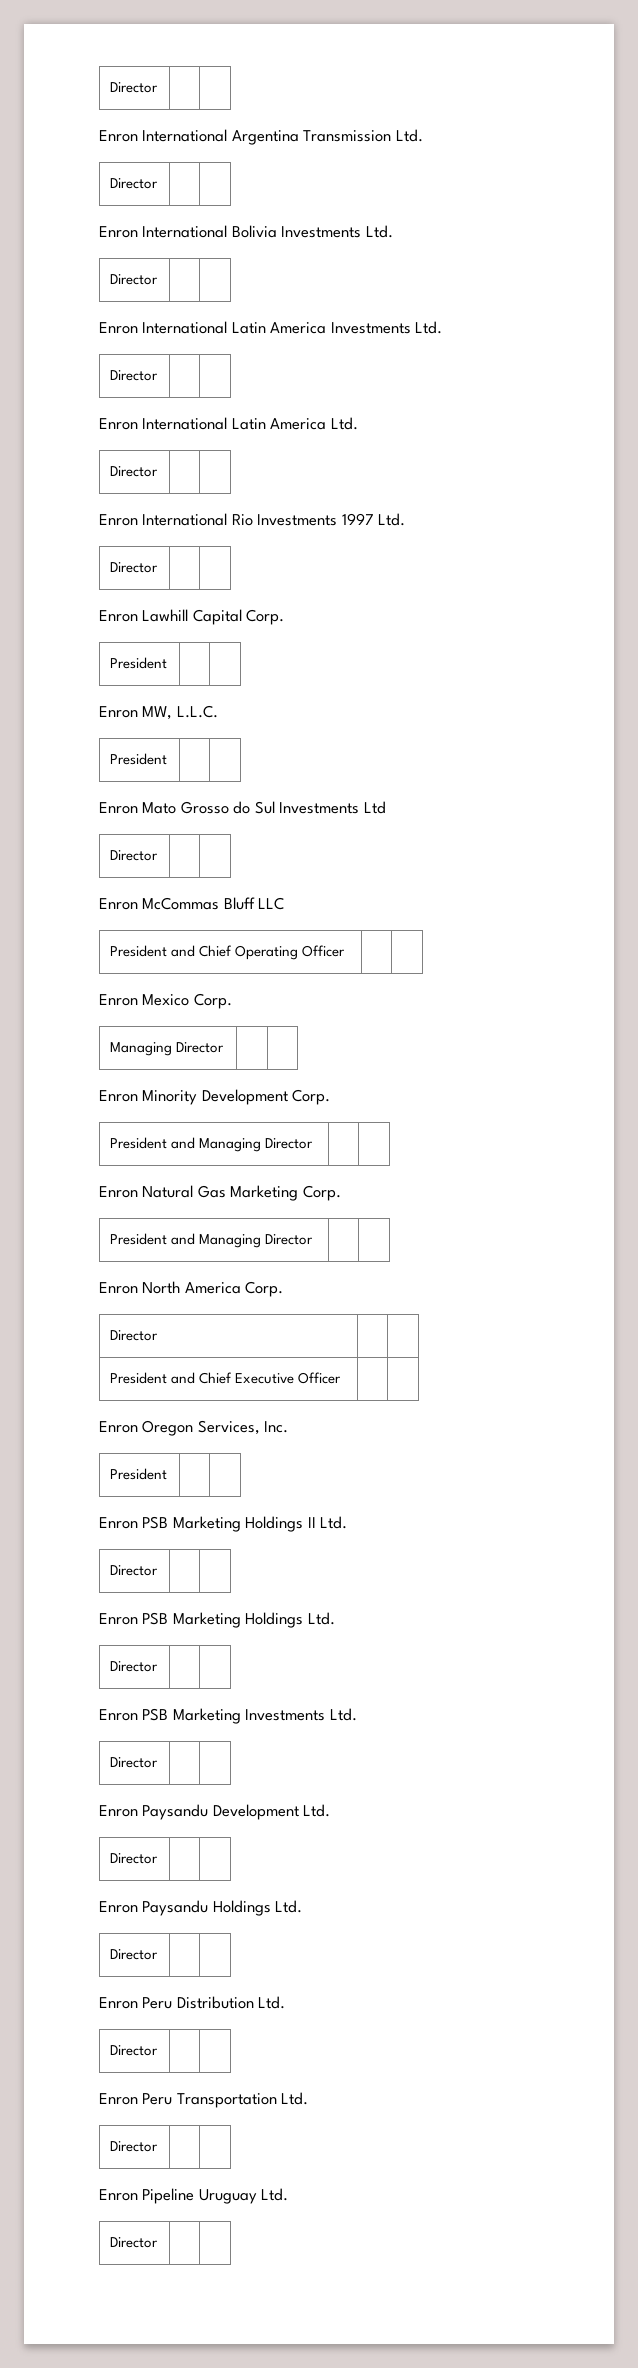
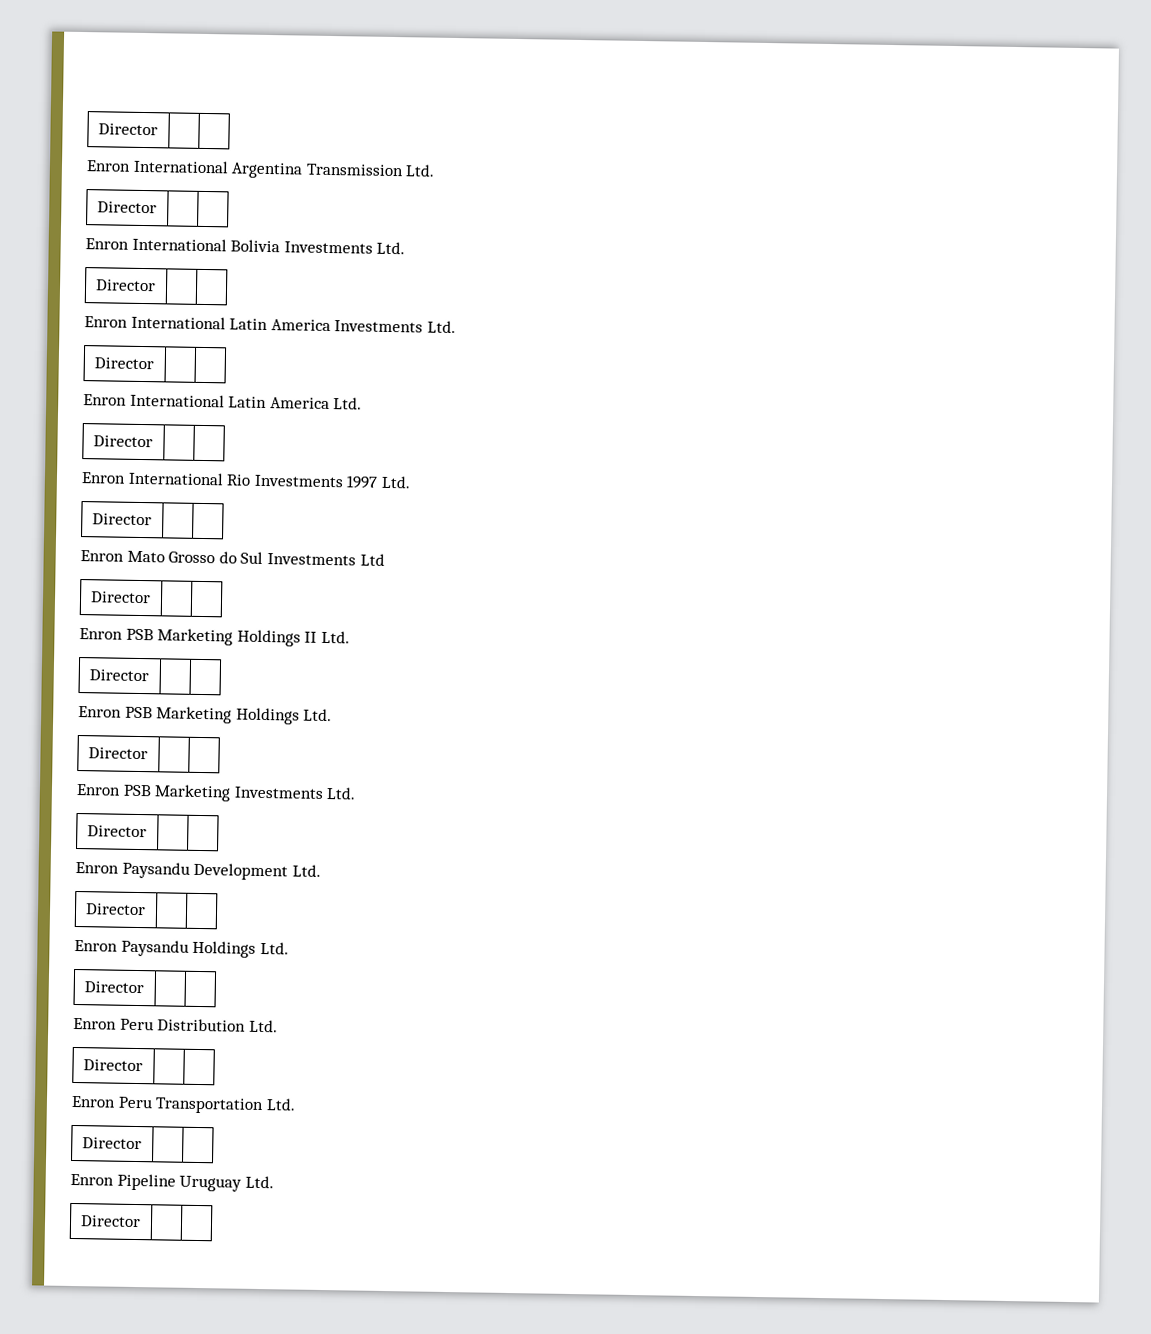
[99,609,285,625] [110,657,168,669] [99,705,218,720] [110,753,168,765] // Enron Lawhill Capital Corp. // President | | // Enron MW, L.L.C. // President | | -> (152, 519) none
[99,897,285,910] [110,945,346,960] [99,993,232,1009] [110,1042,225,1056] [99,1089,331,1105] [110,1137,314,1152] [99,1185,341,1201] [110,1233,314,1248] [99,1281,284,1297] [110,1330,159,1341] [110,1372,342,1384] [99,1420,289,1436] [110,1468,168,1480] // Enron McCommas Bluff LLC // President and Chief Operating Officer | | // Enron Mexico Corp. // Managing Director | | // Enron Minority Development Corp. // President and Managing Director | | // Enron Natural Gas Marketing Corp. // President and Managing Director | | // Enron North America Corp. // Director | | // President and Chief Executive Officer | | // Enron Oregon Services, Inc. // President | | -> (151, 597) none

